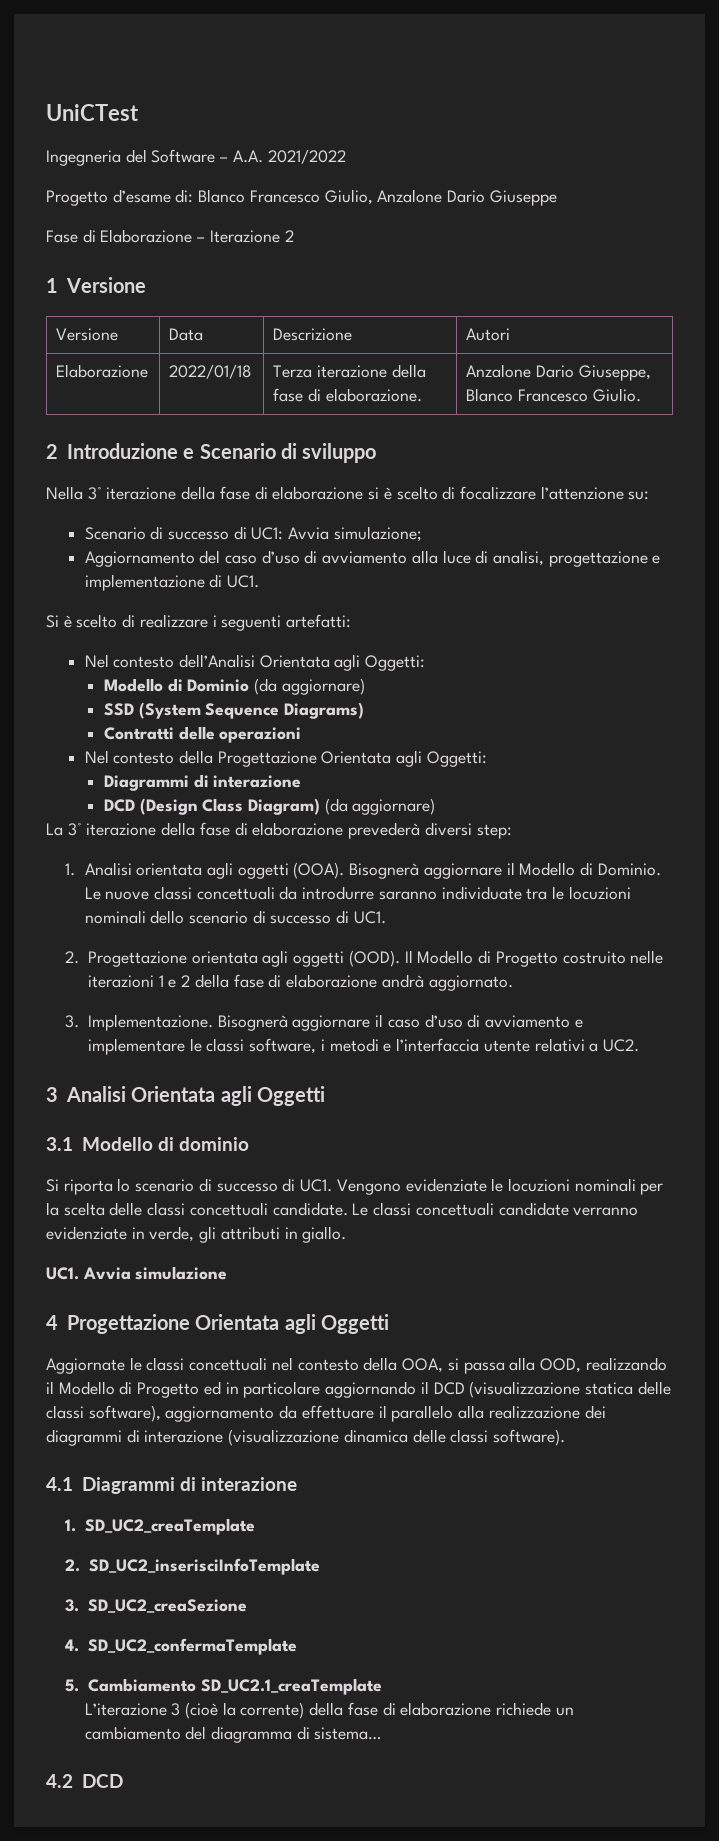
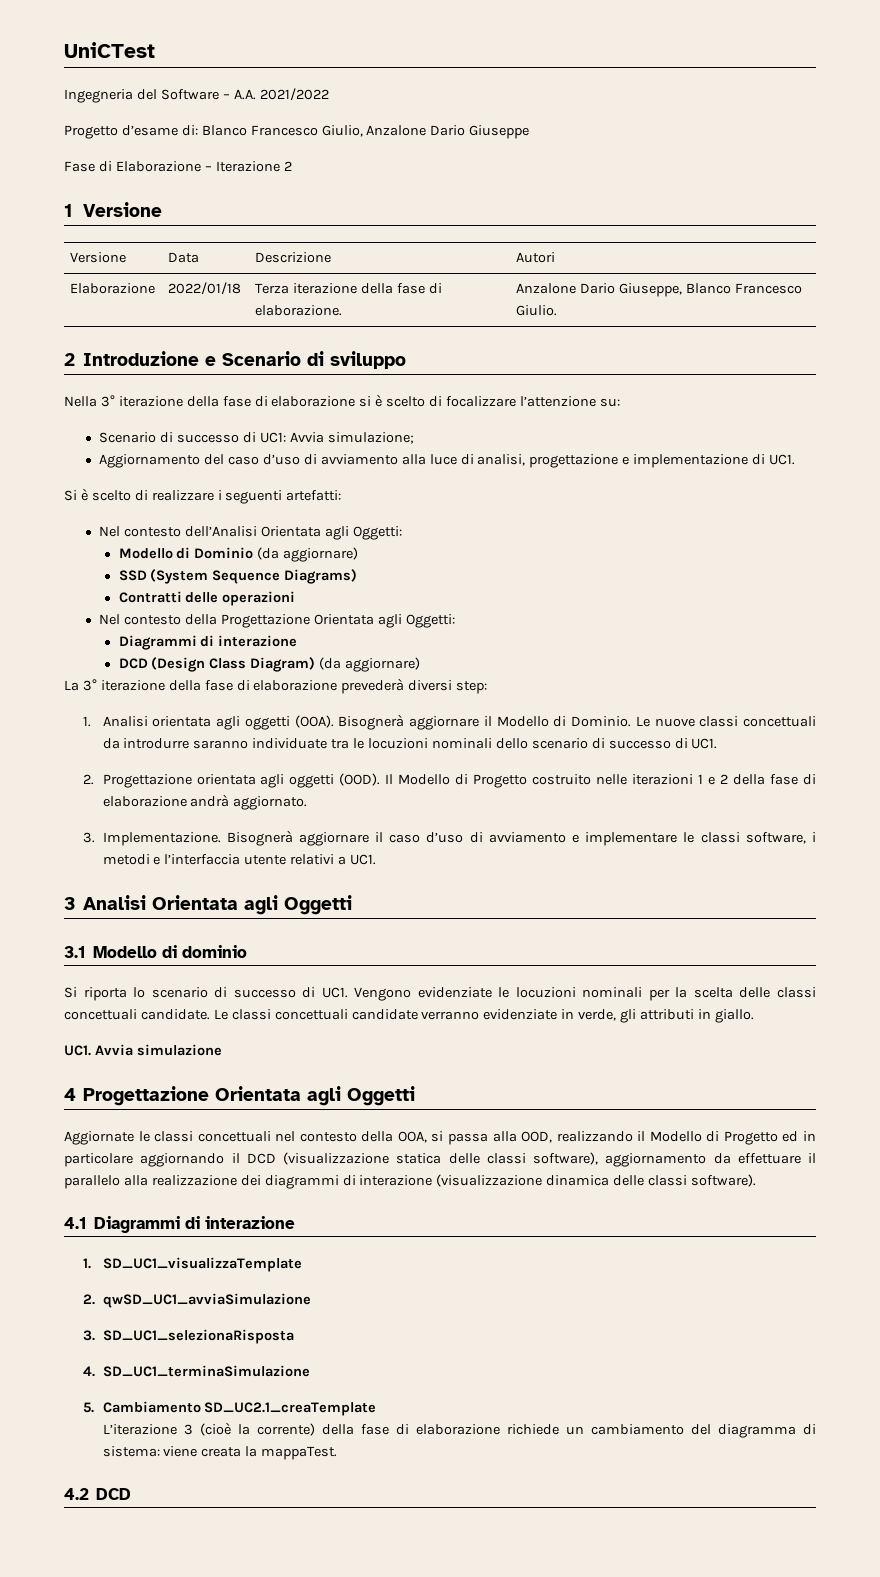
[602,1039,639,1052] UC2. -> [350,854,377,865] UC1.
[85,1518,256,1535] [65,1558,321,1575] [65,1599,248,1613] SD_UC2_creaTemplate // 2. SD_UC2_inserisciInfoTemplate // 3. SD_UC2_creaSezione -> [102,1257,302,1272] [83,1293,311,1308] [83,1329,294,1344] SD_UC1_visualizzaTemplate // 2. qwSD_UC1_avviaSimulazione // 3. SD_UC1_selezionaRisposta
[88,1638,298,1655] SD_UC2_confermaTemplate -> [102,1365,310,1377] SD_UC1_terminaSimulazione
[314,1727,382,1740] sistema… -> [102,1446,338,1460] sistema: viene creata la mappaTest.

